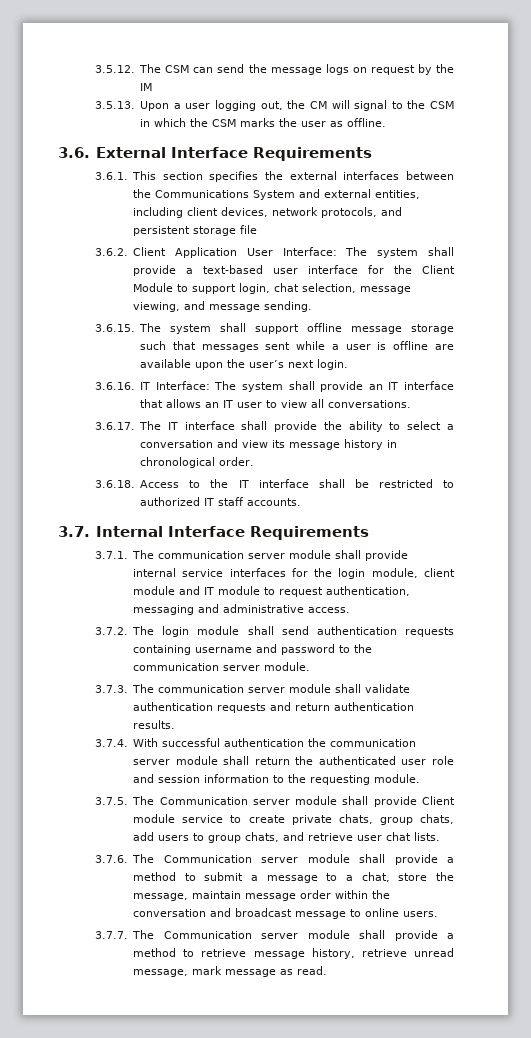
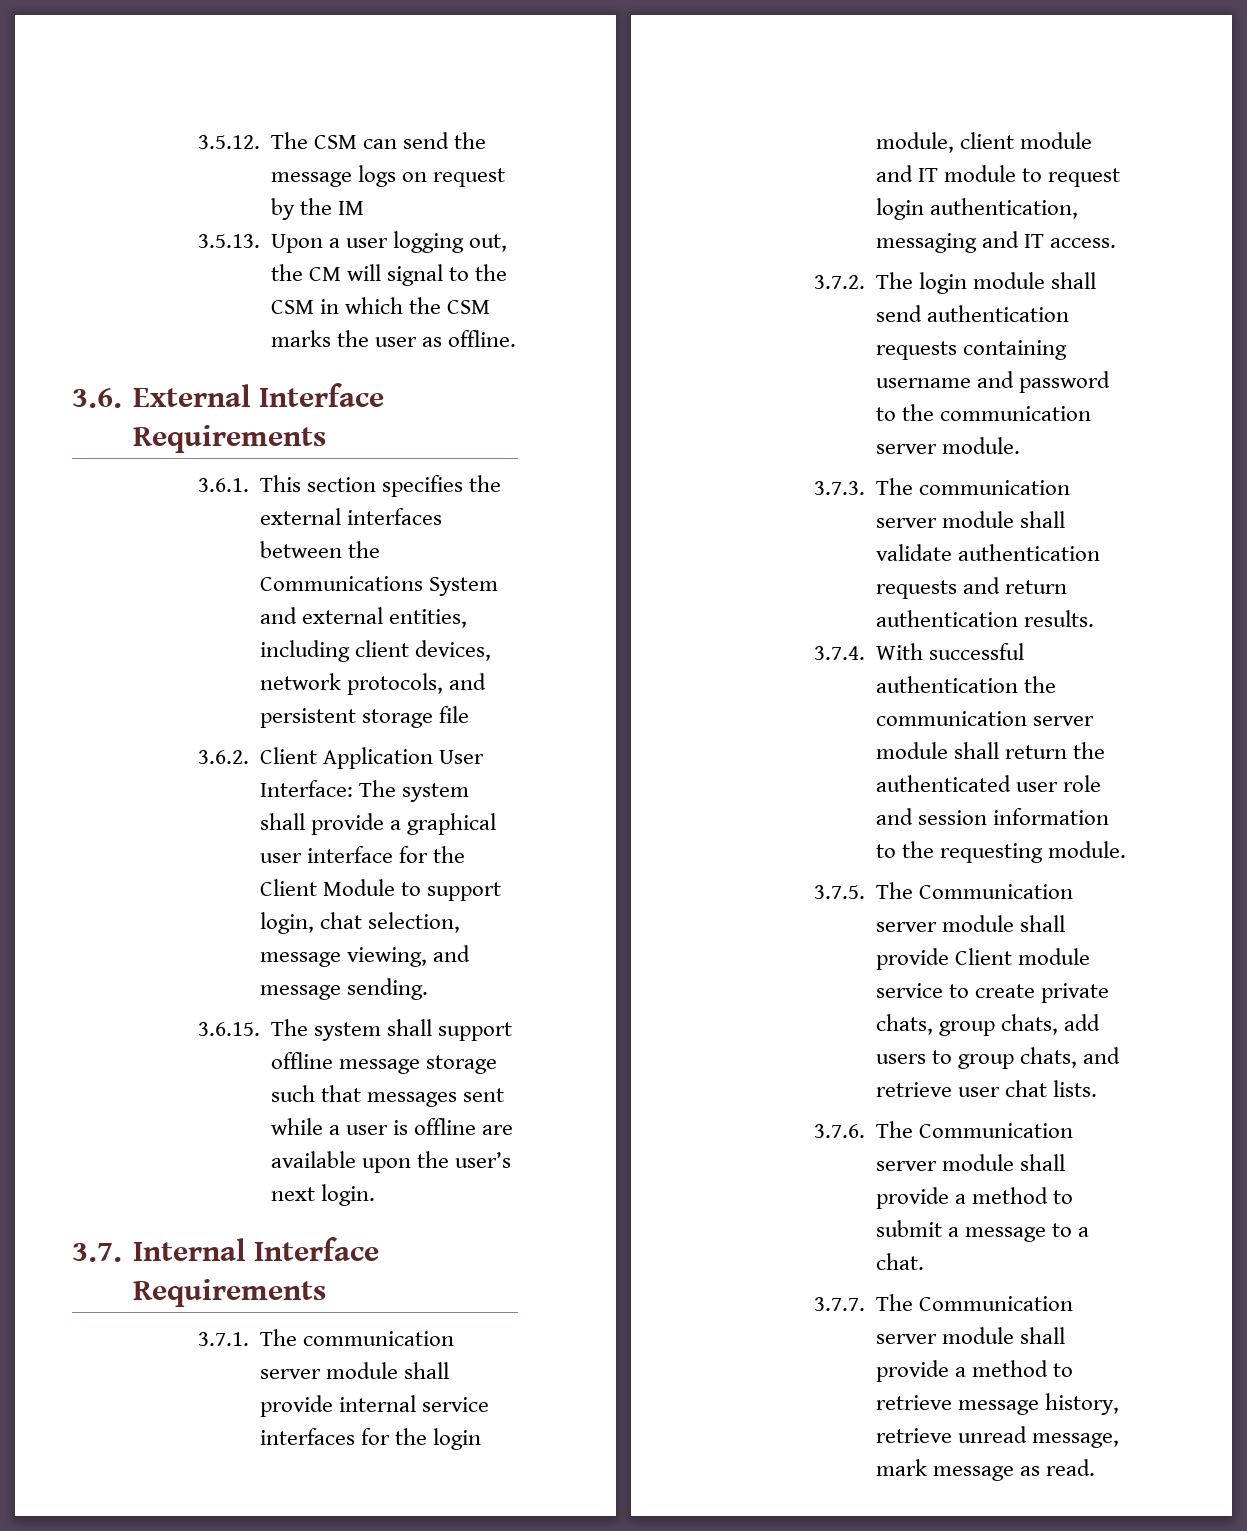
[203,265,264,274] text-based -> [407,813,497,835] graphical
[94,381,454,392] [140,399,412,408] [94,421,454,432] [140,439,398,450] [140,457,255,468] [94,479,454,488] [140,497,302,506] // 3.6.16. IT Interface: The system shall provide an IT interface that allows an IT user to view all conversations. // 3.6.17. The IT interface shall provide the ability to select a conversation and view its message history in chronological order. // 3.6.18. Access to the IT interface shall be restricted to authorized IT staff accounts. -> (375, 1195) none
(324, 592) none -> [875,198,924,220] login
[223,604,305,613] administrative -> [1024,234,1045,248] IT
[361,872,454,882] [133,890,391,901] [133,908,439,919] chat, store the message, maintain message order within the conversation and broadcast message to online users. -> [875,1253,924,1270] chat.

